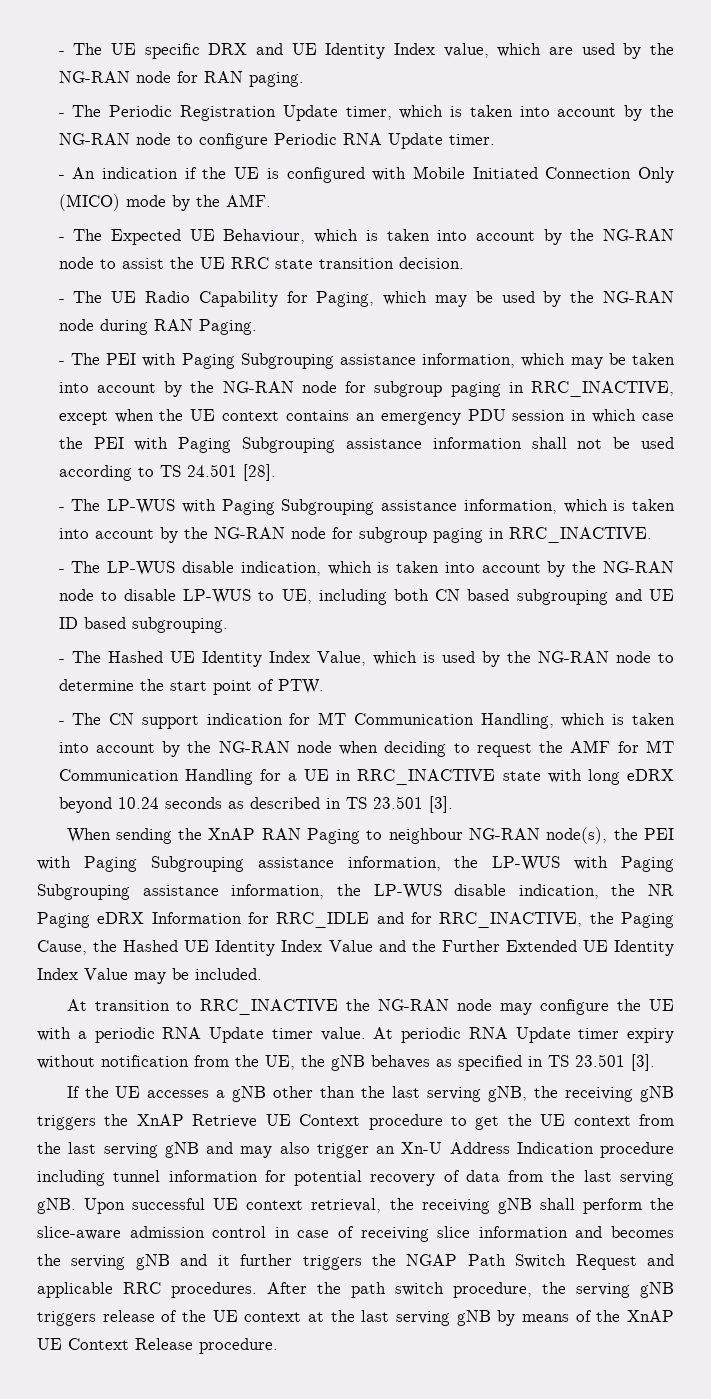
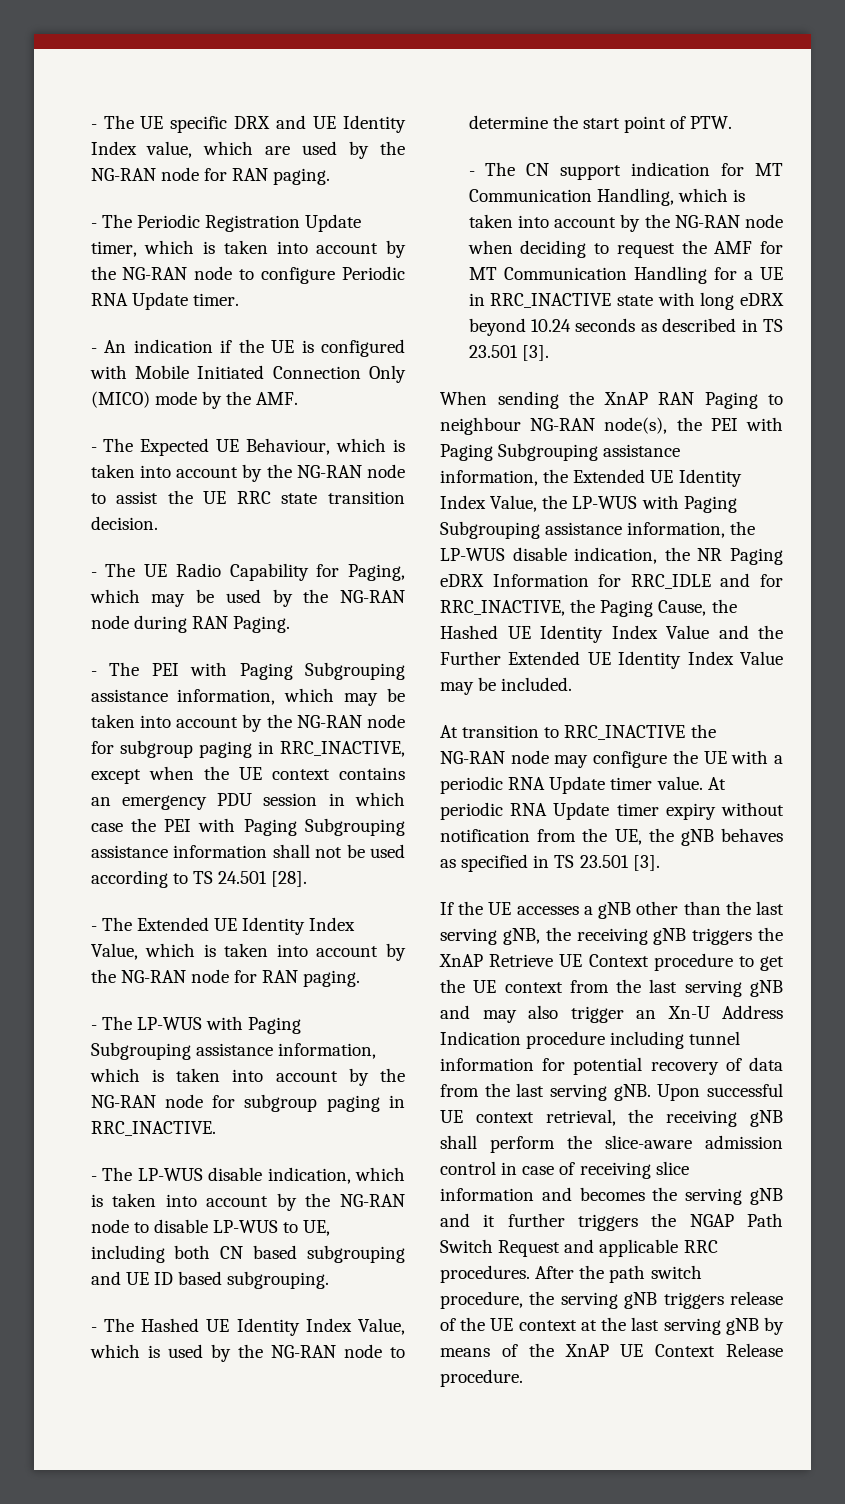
(276, 472) none -> [90,917,356,935] [90,943,406,961] [90,969,361,987] // - The Extended UE Identity Index Value, which is taken into account by the NG-RAN node for RAN paging.
(479, 862) none -> [573,469,742,487] [440,495,568,512] Extended UE Identity Index Value, the

